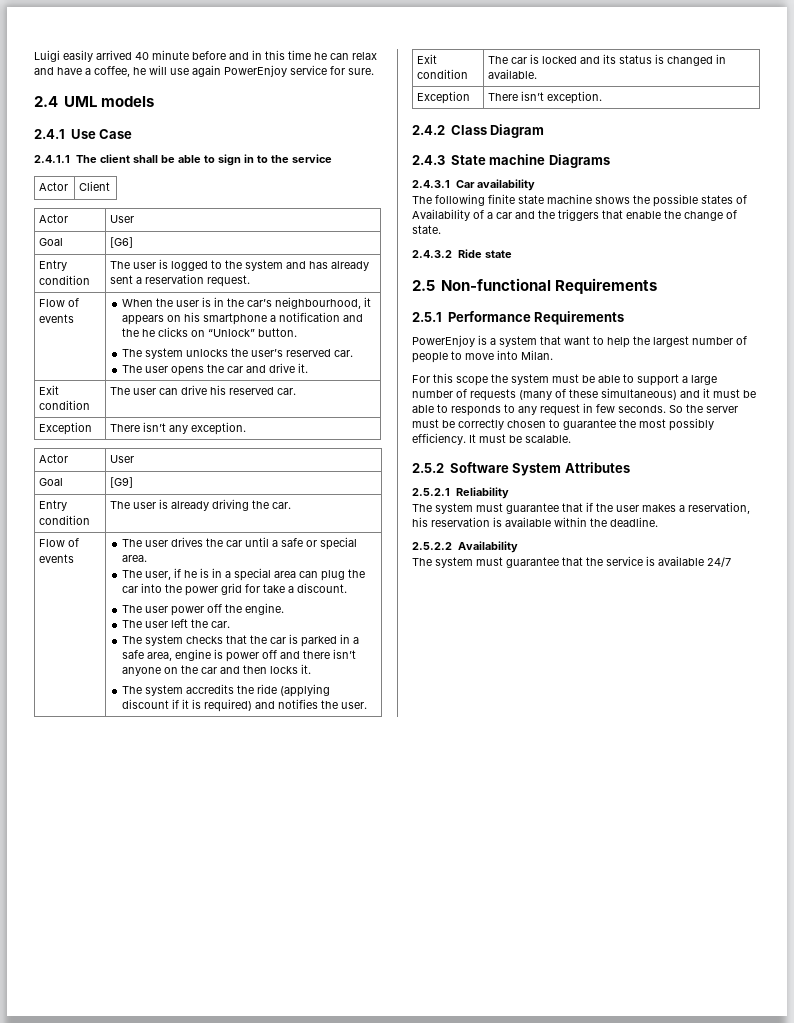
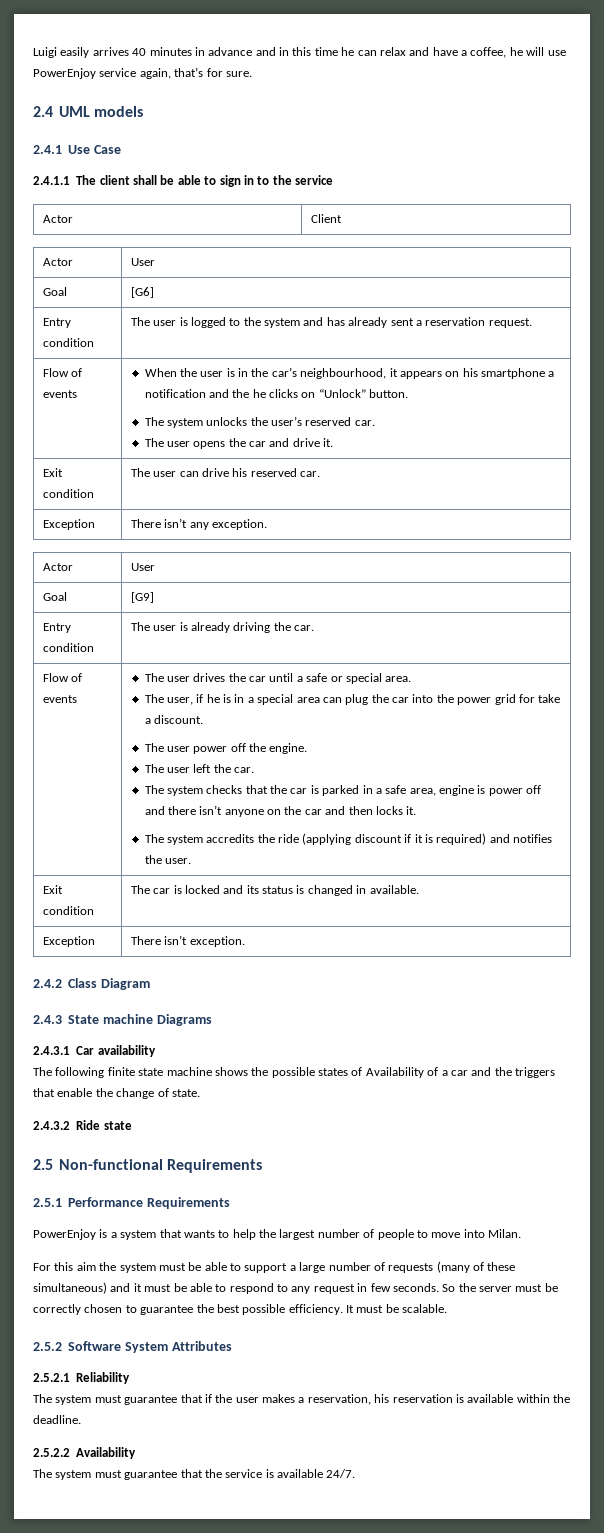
[96,50,226,60] arrived 40 minute before -> [92,47,253,56] arrives 40 minutes in advance
[192,65,221,77] again -> (566, 53) none
(327, 70) none -> [139,67,204,79] again, that’s
[564,336,590,345] want -> [183,1230,215,1238] wants
[456,376,488,386] scope -> [76,1262,96,1271] aim
[451,405,501,416] responds -> [229,1283,274,1294] respond
[639,418,714,431] most possibly -> [216,1304,286,1315] best possible
[707,557,731,567] 24/7 -> [326,1469,356,1478] 24/7.

